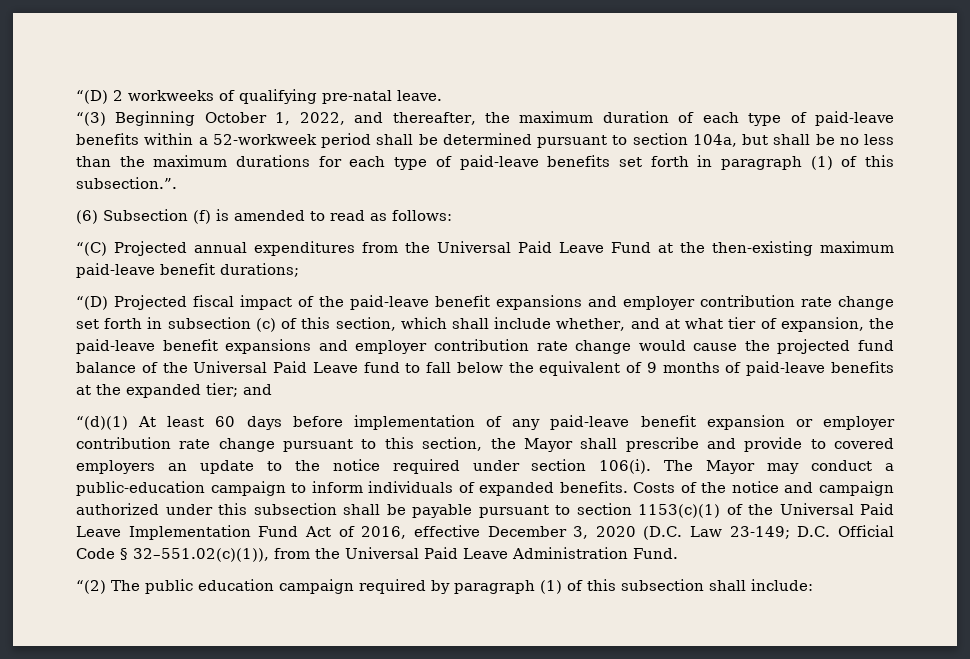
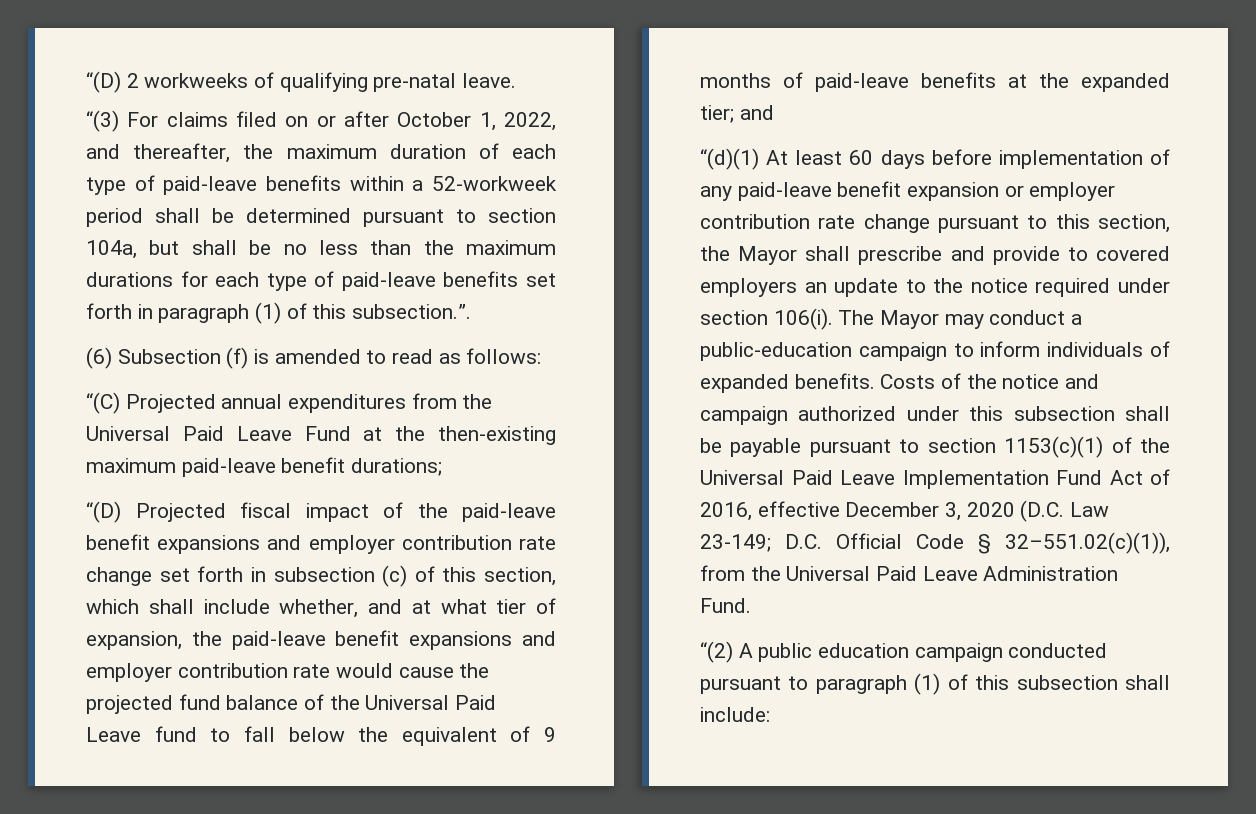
[115,111,196,126] Beginning -> [127,111,389,127] For claims filed on or after
[575,340,632,354] change -> (331, 671) none
[111,580,140,591] The -> [738,643,753,658] A
[359,579,450,594] required by -> [1008,643,1108,658] [700,676,809,694] conducted pursuant to

